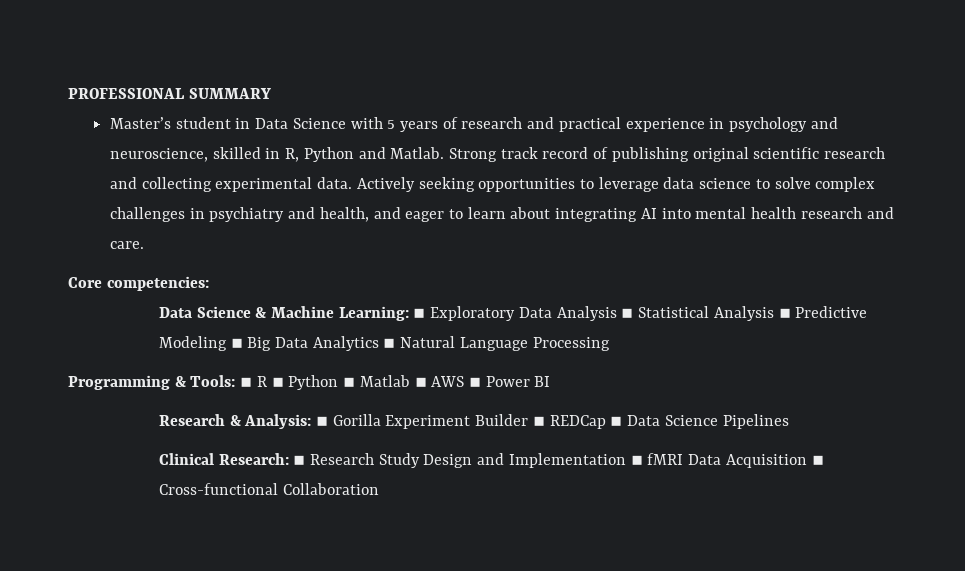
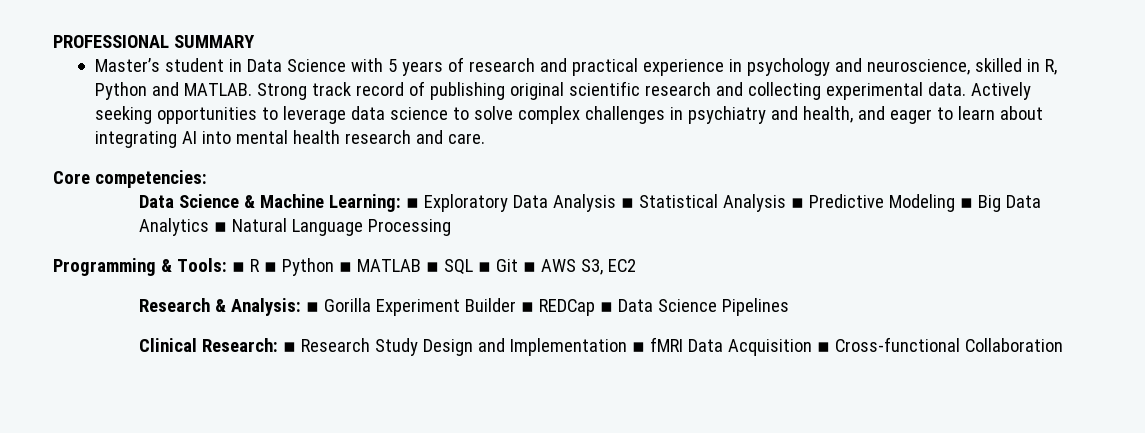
[390,147,445,159] Matlab. -> [183,83,252,96] MATLAB.
[359,375,551,387] Matlab ▪ AWS ▪ Power BI -> [356,259,636,275] MATLAB ▪ SQL ▪ Git ▪ AWS S3, EC2

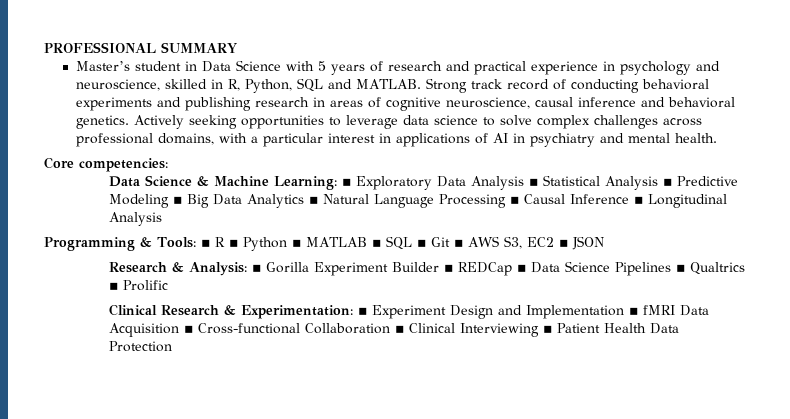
[94,82,147,100] Python -> [244,78,323,93] Python, SQL
[429,81,966,100] publishing original scientific research and collecting experimental data. -> [570,79,709,93] [75,97,735,111] [75,115,129,129] conducting behavioral experiments and publishing research in areas of cognitive neuroscience, causal inference and behavioral genetics.
[669,106,1043,124] [94,130,485,148] in psychiatry and health, and eager to learn about integrating AI into mental health research and care. -> [662,118,702,126] [75,133,717,147] across professional domains, with a particular interest in applications of AI in psychiatry and mental health.
(452, 227) none -> [510,194,728,208] [109,212,163,226] ▪ Causal Inference ▪ Longitudinal Analysis
(636, 265) none -> [558,236,604,250] ▪ JSON
[139,338,419,356] // Clinical Research: ▪ Research Study -> [676,262,746,275] [109,280,169,291] [109,304,447,319] ▪ Qualtrics ▪ Prolific // Clinical Research & Experimentation: ▪ Experiment
(1064, 345) none -> [395,323,680,337] [109,341,173,352] ▪ Clinical Interviewing ▪ Patient Health Data Protection

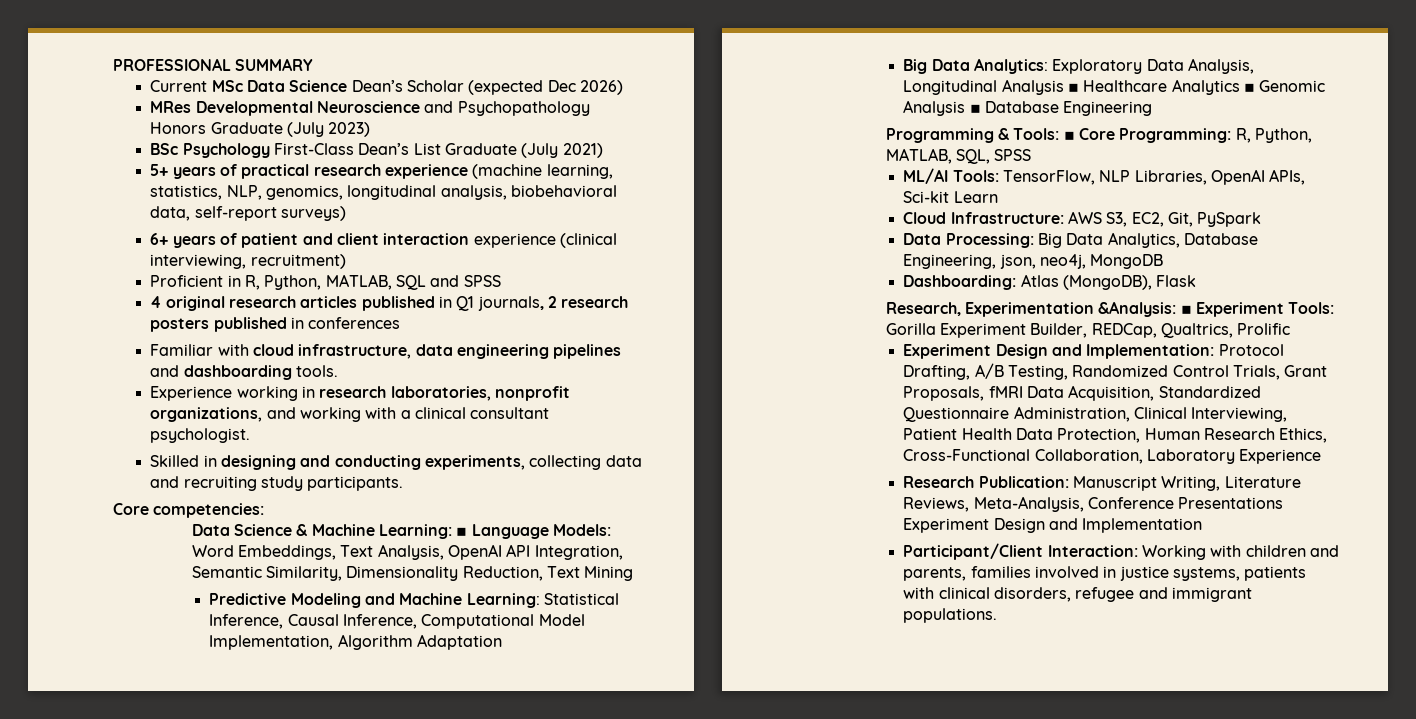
[75,60,720,75] [75,79,207,91] Master’s student in Data Science with 5 years of research and practical experience in psychology and neuroscience, skilled -> [150,80,623,95] [150,101,590,116] [150,122,371,137] [150,143,603,158] [150,164,613,179] [150,185,617,200] [150,206,346,221] [150,233,617,248] [150,254,346,269] [150,275,224,287] Current MSc Data Science Dean’s Scholar (expected Dec 2026) // MRes Developmental Neuroscience and Psychopathology Honors Graduate (July 2023) // BSc Psychology First-Class Dean’s List Graduate (July 2021) // 5+ years of practical research experience (machine learning, statistics, NLP, genomics, longitudinal analysis, biobehavioral data, self-report surveys) // 6+ years of patient and client interaction experience (clinical interviewing, recruitment) // Proficient
(292, 86) none -> [325,274,392,290] MATLAB,
[355,78,709,93] [75,97,735,111] [75,115,702,129] [75,133,717,147] MATLAB. Strong track record of conducting behavioral experiments and publishing research in areas of cognitive neuroscience, causal inference and behavioral genetics. Actively seeking opportunities to leverage data science to solve complex challenges across professional domains, with a particular interest in applications of AI in psychiatry and mental health. -> [463,275,501,287] [150,296,629,311] [150,317,401,332] [150,344,622,359] [150,365,338,380] [150,386,570,401] [150,407,550,422] [150,428,251,443] [150,455,642,470] [150,476,404,491] SPSS // 4 original research articles published in Q1 journals, 2 research posters published in conferences // Familiar with cloud infrastructure, data engineering pipelines and dashboarding tools. // Experience working in research laboratories, nonprofit organizations, and working with a clinical consultant psychologist. // Skilled in designing and conducting experiments, collecting data and recruiting study participants.
[356,175,739,190] [109,194,728,208] [109,212,163,226] [44,236,604,251] [109,261,746,276] [109,280,169,291] [109,304,710,319] [109,323,680,337] [109,341,173,352] Exploratory Data Analysis ▪ Statistical Analysis ▪ Predictive Modeling ▪ Big Data Analytics ▪ Natural Language Processing ▪ Causal Inference ▪ Longitudinal Analysis // Programming & Tools: ▪ R ▪ Python ▪ MATLAB ▪ SQL ▪ Git ▪ AWS S3, EC2 ▪ JSON // Research & Analysis: ▪ Gorilla Experiment Builder ▪ REDCap ▪ Data Science Pipelines ▪ Qualtrics ▪ Prolific // Clinical Research & Experimentation: ▪ Experiment Design and Implementation ▪ fMRI Data Acquisition ▪ Cross-functional Collaboration ▪ Clinical Interviewing ▪ Patient Health Data Protection -> [471,524,612,539] [191,544,623,560] [191,566,634,581] [209,593,620,608] [209,614,585,629] [209,634,503,650] [903,58,1255,74] [903,79,1326,95] [903,100,1153,116] [885,128,1313,143] [885,148,1032,164] [903,168,1306,185] [903,191,998,203] [903,211,1262,227] [903,232,1259,248] [903,254,1164,269] [903,274,1197,290] [885,301,1335,317] [885,323,1291,338] [903,344,1284,359] [903,363,1328,380] [903,385,1261,401] [903,406,1288,422] [903,428,1328,443] [903,449,1322,464] [903,476,1301,491] [903,496,1284,512] [903,518,1203,533] [903,543,1340,560] [903,566,1307,581] [903,587,1253,602] [903,608,998,623] Language Models: Word Embeddings, Text Analysis, OpenAI API Integration, Semantic Similarity, Dimensionality Reduction, Text Mining // Predictive Modeling and Machine Learning: Statistical Inference, Causal Inference, Computational Model Implementation, Algorithm Adaptation // Big Data Analytics: Exploratory Data Analysis, Longitudinal Analysis ▪ Healthcare Analytics ▪ Genomic Analysis ▪ Database Engineering // Programming & Tools: ▪ Core Programming: R, Python, MATLAB, SQL, SPSS // ML/AI Tools: TensorFlow, NLP Libraries, OpenAI APIs, Sci-kit Learn // Cloud Infrastructure: AWS S3, EC2, Git, PySpark // Data Processing: Big Data Analytics, Database Engineering, json, neo4j, MongoDB // Dashboarding: Atlas (MongoDB), Flask // Research, Experimentation &Analysis: ▪ Experiment Tools: Gorilla Experiment Builder, REDCap, Qualtrics, Prolific // Experiment Design and Implementation: Protocol Drafting, A/B Testing, Randomized Control Trials, Grant Proposals, fMRI Data Acquisition, Standardized Questionnaire Administration, Clinical Interviewing, Patient Health Data Protection, Human Research Ethics, Cross-Functional Collaboration, Laboratory Experience // Research Publication: Manuscript Writing, Literature Reviews, Meta-Analysis, Conference Presentations Experiment Design and Implementation // Participant/Client Interaction: Working with children and parents, families involved in justice systems, patients with clinical disorders, refugee and immigrant populations.

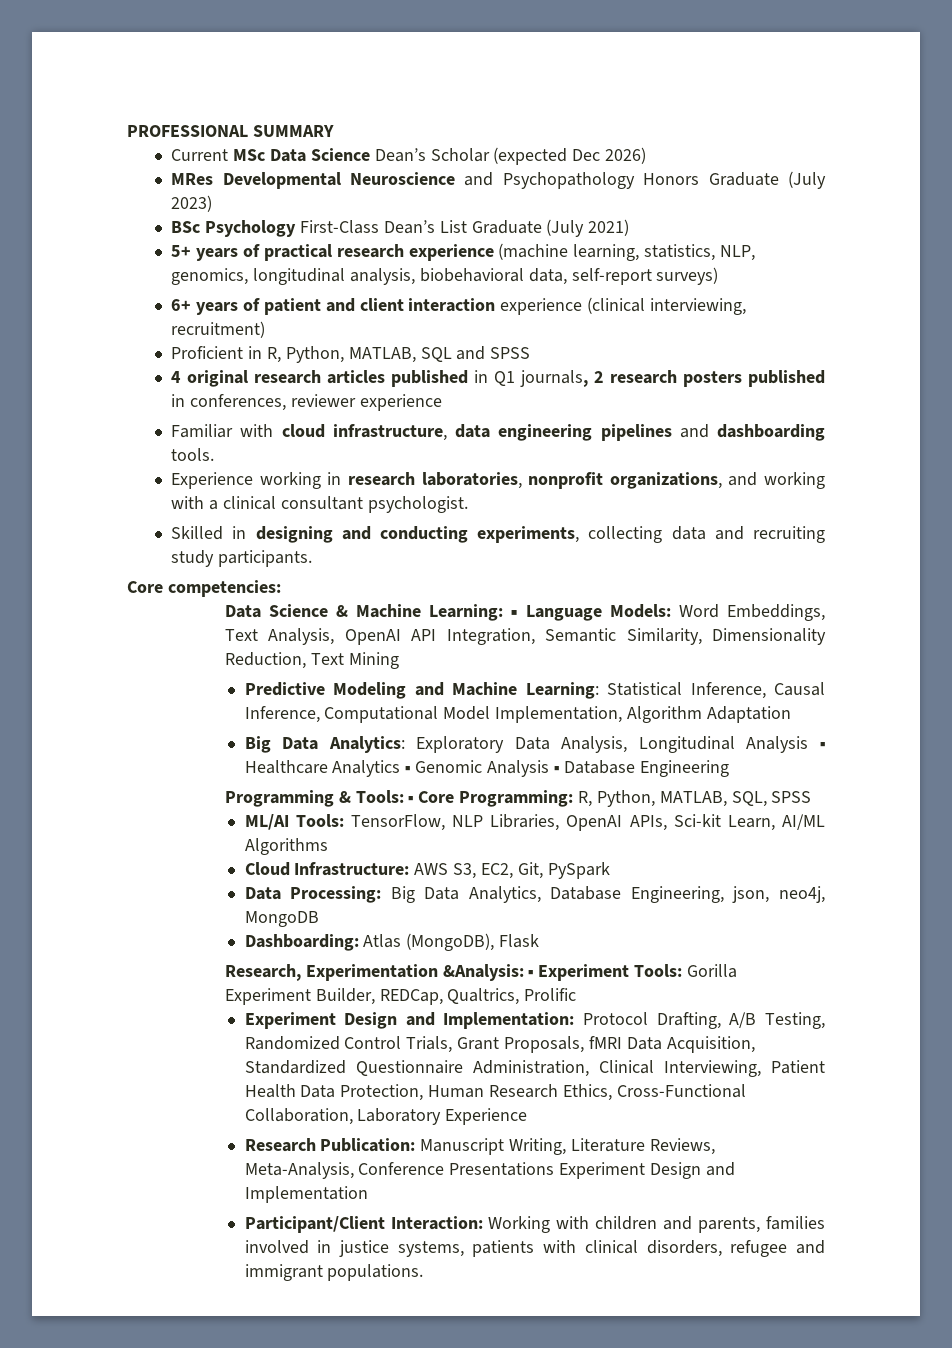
[308,317,401,329] conferences -> [190,394,442,411] conferences, reviewer experience
[953,191,998,203] Learn -> [727,814,825,831] [244,838,328,855] Learn, AI/ML Algorithms

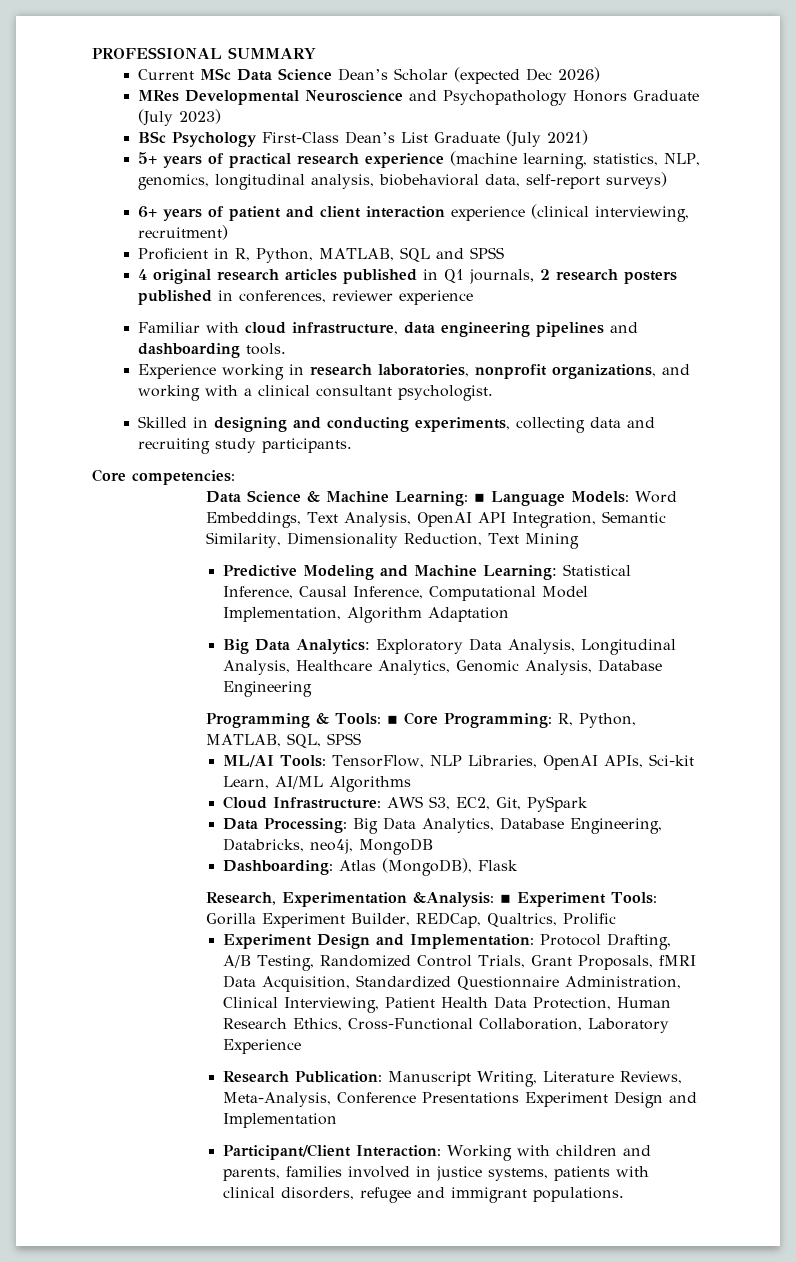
[746,736,825,753] [244,760,559,777] Analysis ▪ Healthcare Analytics ▪ Genomic Analysis ▪ -> [223,660,593,675] Analysis, Healthcare Analytics, Genomic Analysis,
[732,886,770,903] json, -> [223,838,305,852] Databricks,

